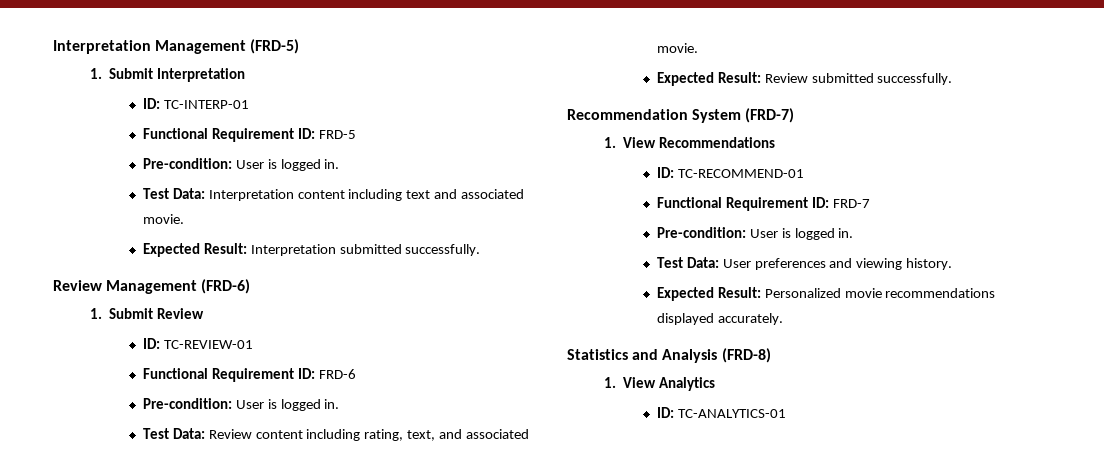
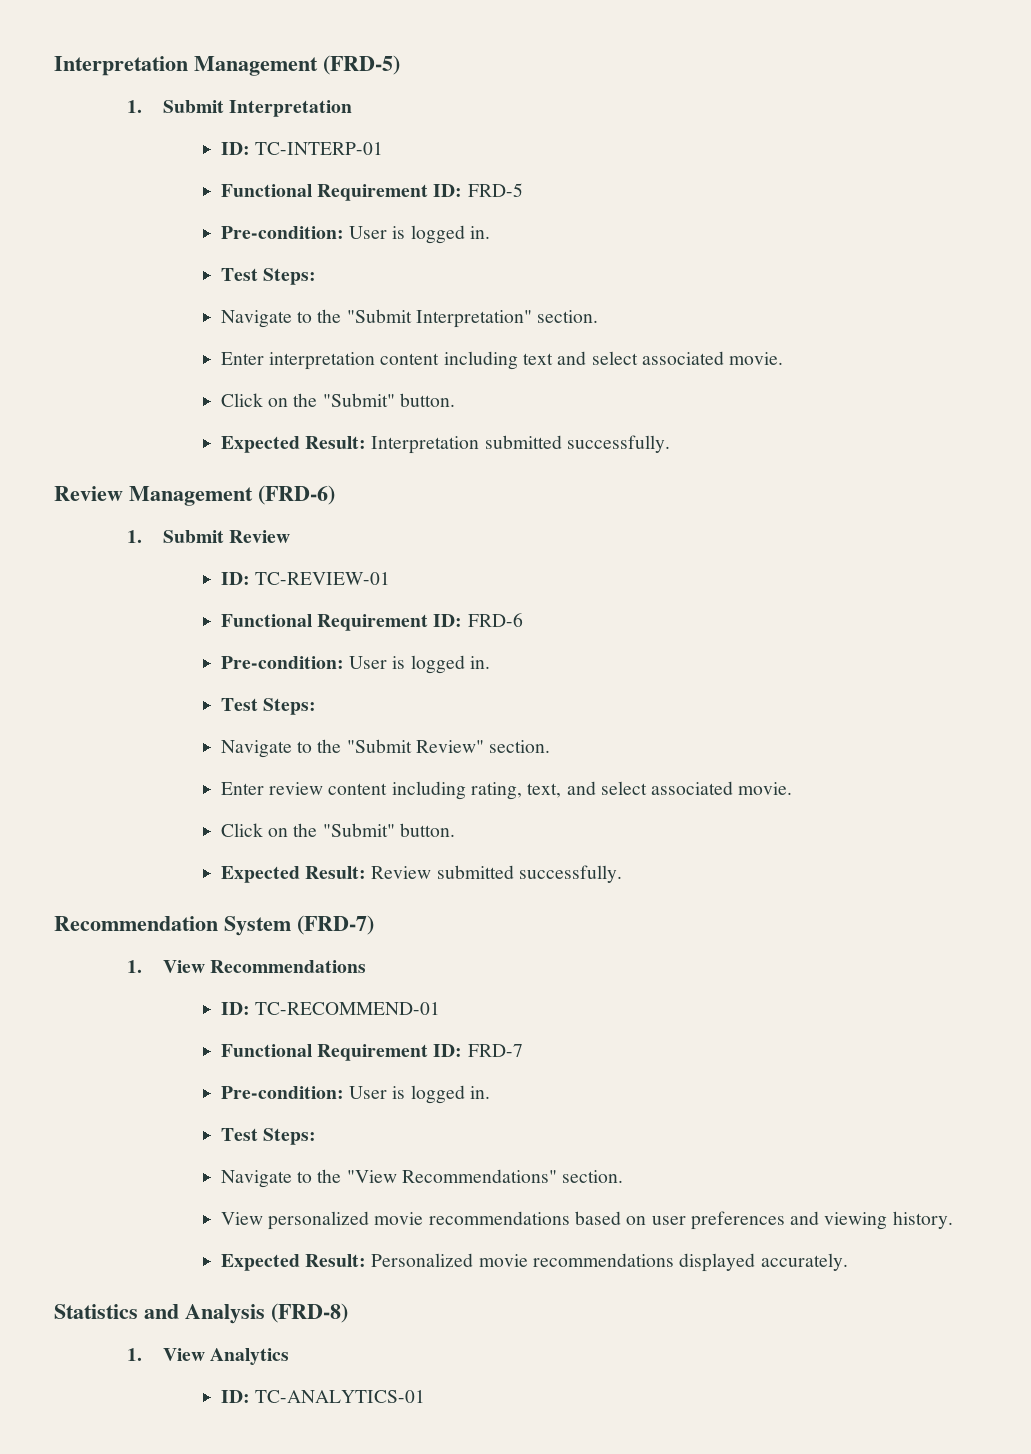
[172,188,294,201] Data: Interpretation -> [263,268,317,285] [220,309,599,328] [220,352,376,370] Steps: // Navigate to the "Submit Interpretation" section. // Enter interpretation
[461,189,525,199] [142,214,184,224] associated movie. -> [591,351,784,365] [220,393,455,407] select associated movie. // Click on the "Submit" button.
[172,428,252,439] Data: Review -> [263,698,317,715] [220,739,551,758] [220,782,324,795] Steps: // Navigate to the "Submit Review" section. // Enter review
[466,429,530,439] [656,43,698,53] associated movie. -> [600,781,793,795] [220,823,455,837] select associated movie. // Click on the "Submit" button.
[686,257,751,268] Data: User -> [263,1128,317,1145] [220,1169,624,1188] [220,1211,686,1230] Steps: // Navigate to the "View Recommendations" section. // View personalized movie recommendations based on user

